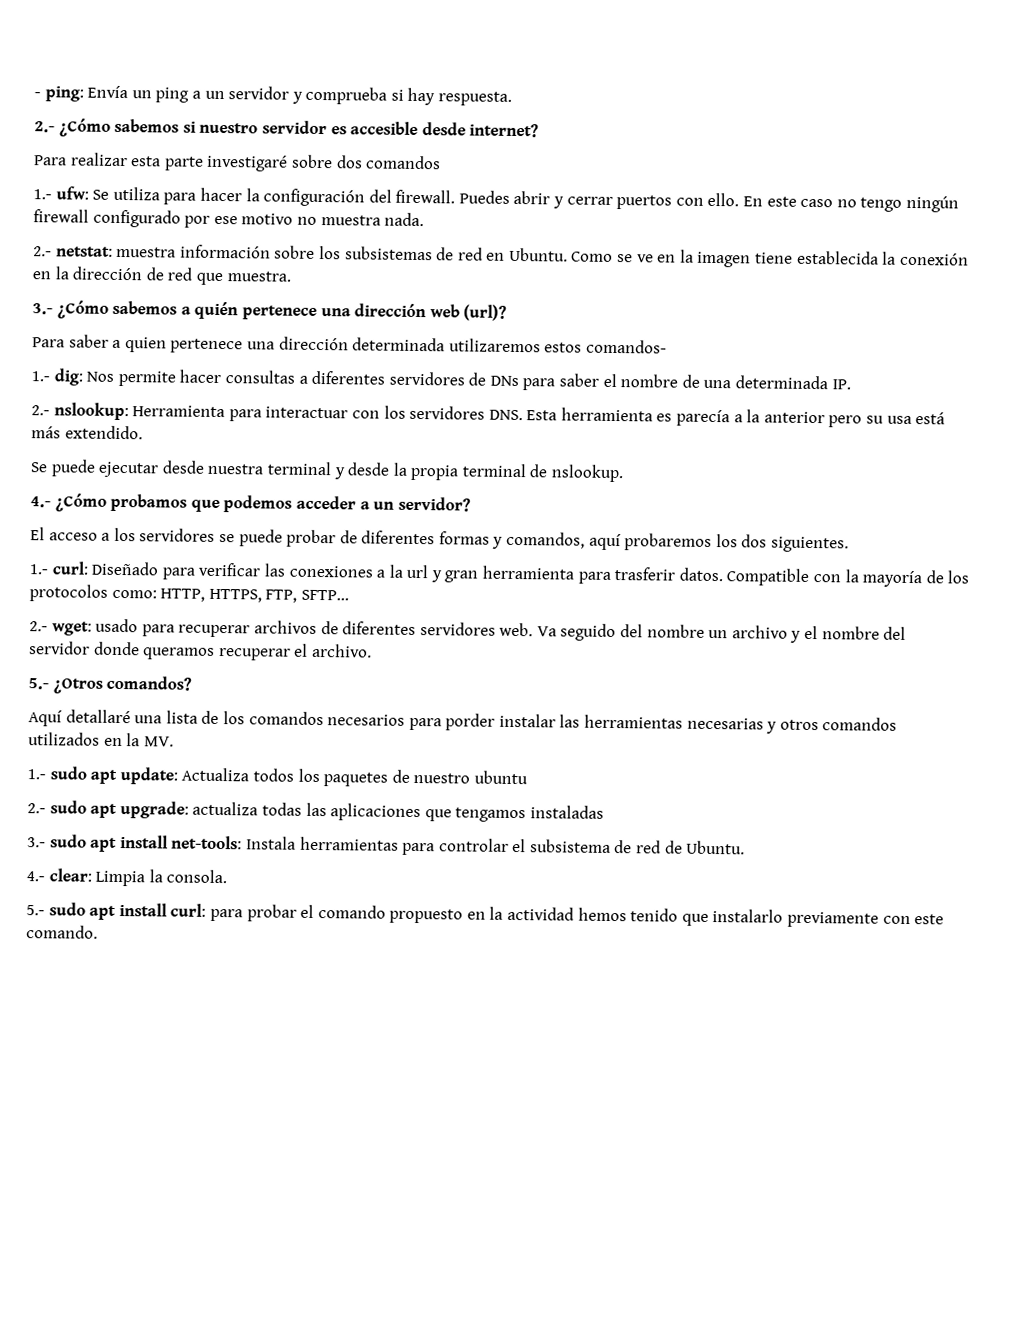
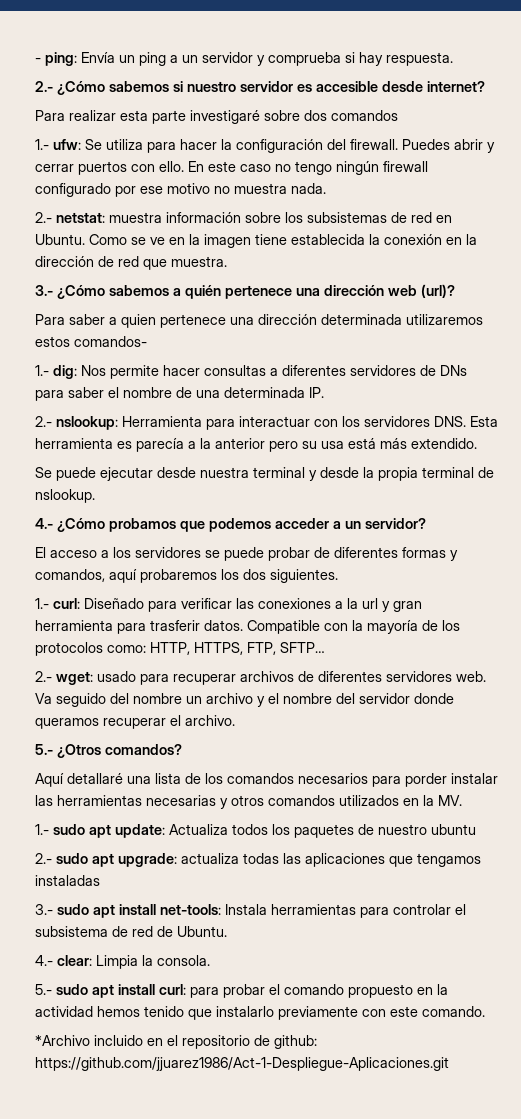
(98, 932) none -> [35,1035,317,1049] [35,1057,449,1071] // *Archivo incluido en el repositorio de github: https://github.com/jjuarez1986/Act-1-Despliegue-Aplicaciones.git

